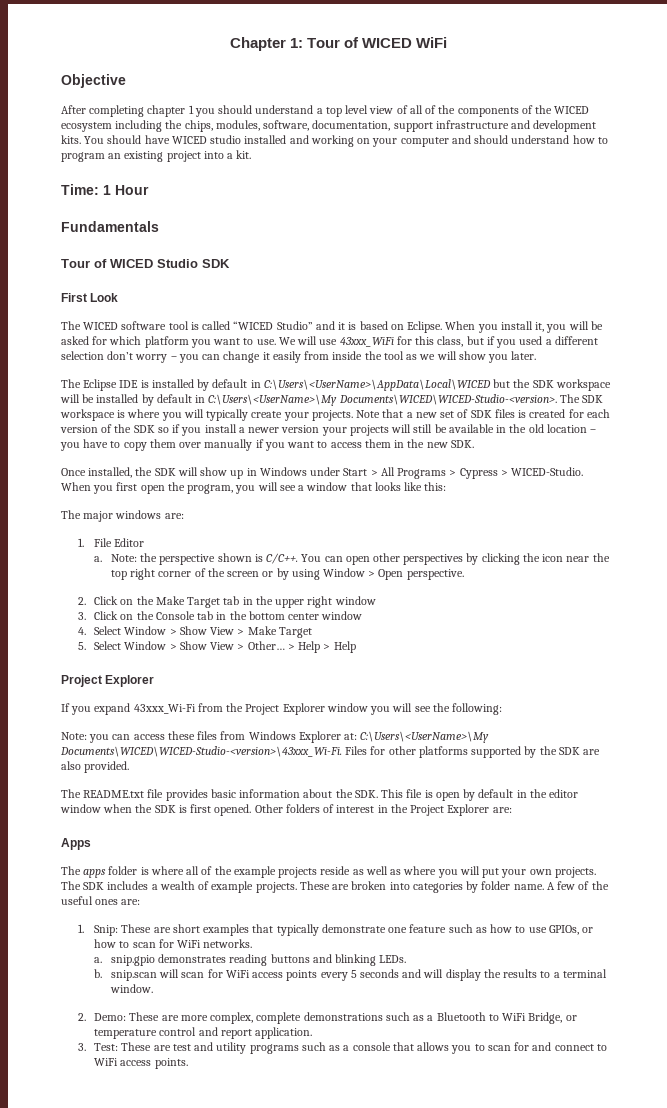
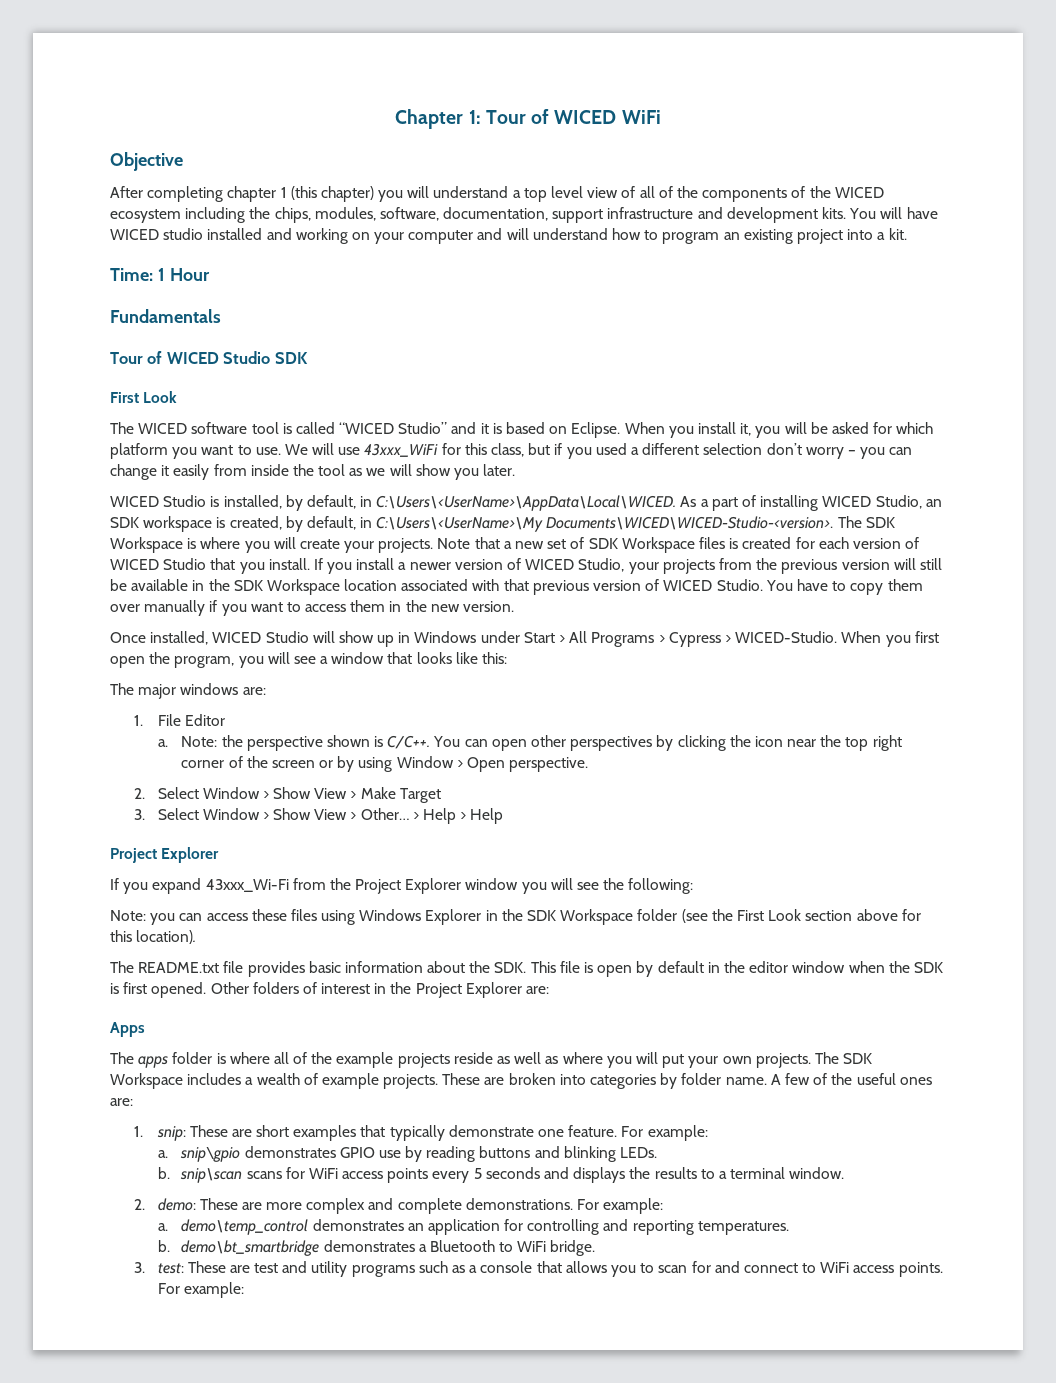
[194,105,253,117] you should -> [290,186,430,202] (this chapter) you will
[107,135,142,144] should -> [880,207,903,219] will
[474,135,509,144] should -> [506,228,529,240] will
[61,379,611,391] [60,394,192,406] The Eclipse IDE is installed by default in C:\Users\<UserName>\AppData\Local\WICED but the SDK workspace will be installed by default -> [110,495,942,511] [110,516,356,532] WICED Studio is installed, by default, in C:\Users\<UserName>\AppData\Local\WICED. As a part of installing WICED Studio, an SDK workspace is created, by default,
[60,409,115,421] workspace -> [110,537,183,553] Workspace
[206,409,249,421] typically -> (296, 543) none
(492, 414) none -> [621,537,695,553] Workspace
[114,424,181,433] the SDK so if -> [110,558,323,574] WICED Studio that you install. If
[321,425,389,436] your projects -> [507,558,890,574] of WICED Studio, your projects from the previous version
[528,424,597,433] [60,442,80,451] old location – you -> [233,579,793,595] SDK Workspace location associated with that previous version of WICED Studio. You
[450,440,474,448] SDK. -> [463,601,515,612] version.
[135,467,176,476] the SDK -> [212,631,309,643] WICED Studio
[94,596,376,608] [77,611,363,620] [77,627,86,635] Click on the Make Target tab in the upper right window // 3. Click on the Console tab in the bottom center window // 4. -> (145, 793) none
[77,642,86,650] 5. -> [133,809,145,820] 3.
[220,731,246,740] from -> [321,910,356,925] using
[344,731,490,743] [60,746,601,758] [61,761,130,773] at: C:\Users\<UserName>\My Documents\WICED\WICED-Studio-<version>\43xxx_Wi-Fi. Files for other platforms supported by the SDK are also provided. -> [485,909,921,925] [110,930,197,944] in the SDK Workspace folder (see the First Look section above for this location).
(105, 886) none -> [110,1073,183,1089] Workspace
[94,925,119,936] Snip: -> [156,1126,186,1141] snip:
[409,924,594,935] [94,939,253,948] [94,954,227,966] feature such as how to use GPIOs, or how to scan for WiFi networks. // a. snip.gpio demonstrates -> [568,1125,708,1141] [157,1146,423,1162] feature. For example: // a. snip\gpio demonstrates GPIO use by
[110,969,205,981] snip.scan will scan -> [180,1168,282,1183] snip\scan scans
[423,969,481,981] will display -> [573,1167,626,1183] displays
[94,1013,127,1021] Demo: -> [157,1198,196,1211] demo:
[210,1012,577,1024] [94,1027,313,1039] [77,1043,119,1051] complex, complete demonstrations such as a Bluetooth to WiFi Bridge, or temperature control and report application. // 3. Test: -> [306,1198,664,1214] [157,1219,789,1235] [157,1240,596,1256] [133,1262,184,1274] complex and complete demonstrations. For example: // a. demo\temp_control demonstrates an application for controlling and reporting temperatures. // b. demo\bt_smartbridge demonstrates a Bluetooth to WiFi bridge. // 3. test:
(188, 1063) none -> [157,1282,244,1298] For example:

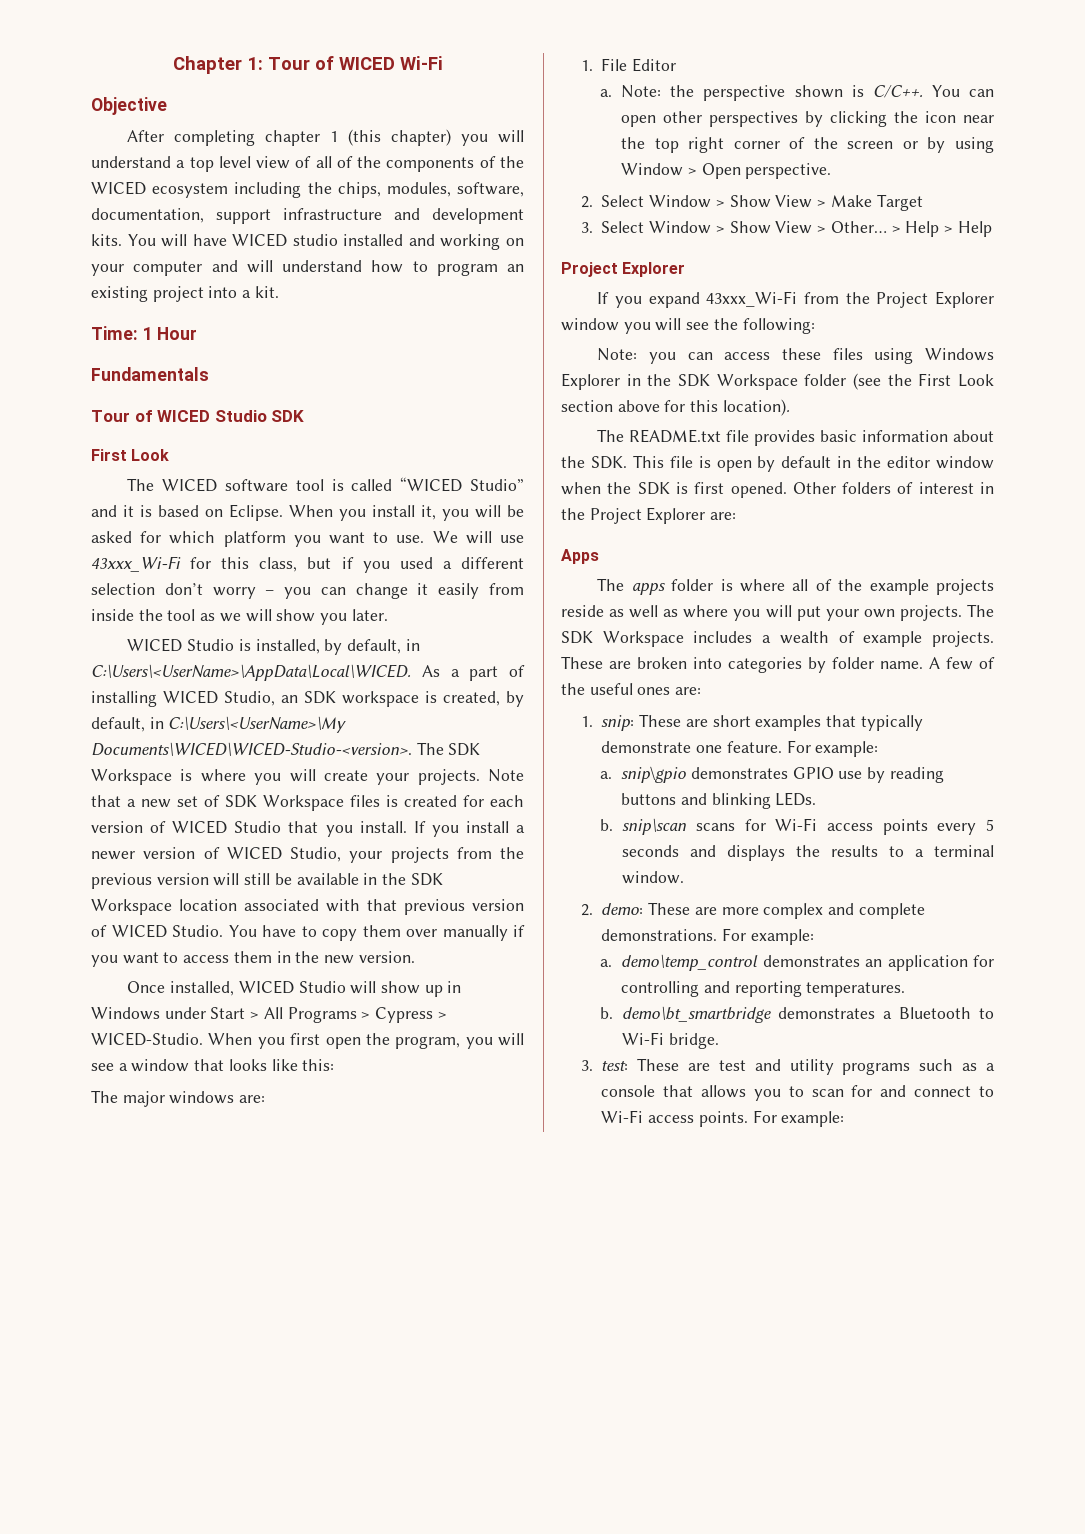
[621,110,661,124] WiFi -> [399,56,443,70] Wi-Fi
[364,443,439,457] 43xxx_WiFi -> [91,556,181,572] 43xxx_Wi-Fi
[308,1168,338,1179] WiFi -> [775,818,818,831] Wi-Fi
[517,1241,547,1252] WiFi -> [622,1032,665,1045] Wi-Fi
[820,1262,850,1273] WiFi -> [601,1110,644,1123] Wi-Fi

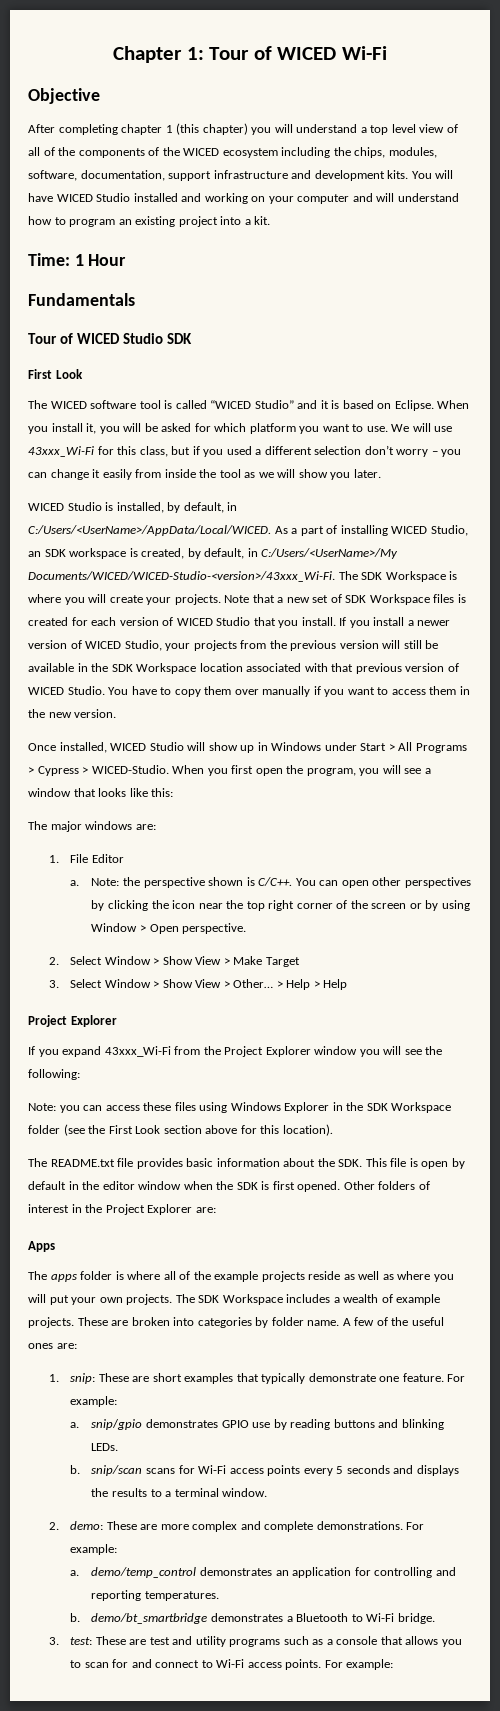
[292,234,338,246] studio -> [96,193,131,202] Studio
[91,664,411,681] C:\Users\<UserName>\AppData\Local\WICED. -> [28,525,271,536] C:/Users/<UserName>/AppData/Local/WICED.
[168,716,347,733] [91,742,412,756] C:\Users\<UserName>\My Documents\WICED\WICED-Studio-<version>. -> [261,548,399,559] [28,571,335,582] C:/Users/<UserName>/My Documents/WICED/WICED-Studio-<version>/43xxx_Wi-Fi.
[621,766,687,783] snip\gpio -> [91,1419,143,1430] snip/gpio
[622,818,688,835] snip\scan -> [91,1465,143,1476] snip/scan
[621,954,759,971] demo\temp_control -> [91,1567,197,1578] demo/temp_control
[622,1006,772,1023] demo\bt_smartbridge -> [91,1613,208,1624] demo/bt_smartbridge

